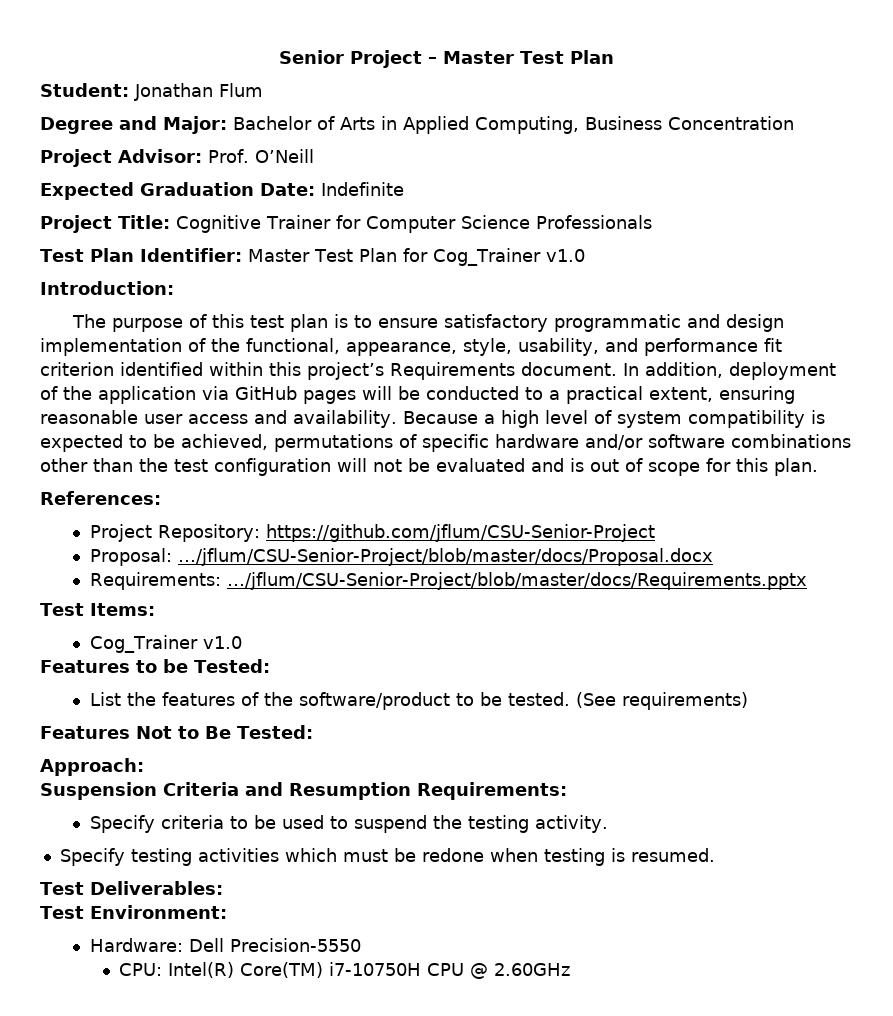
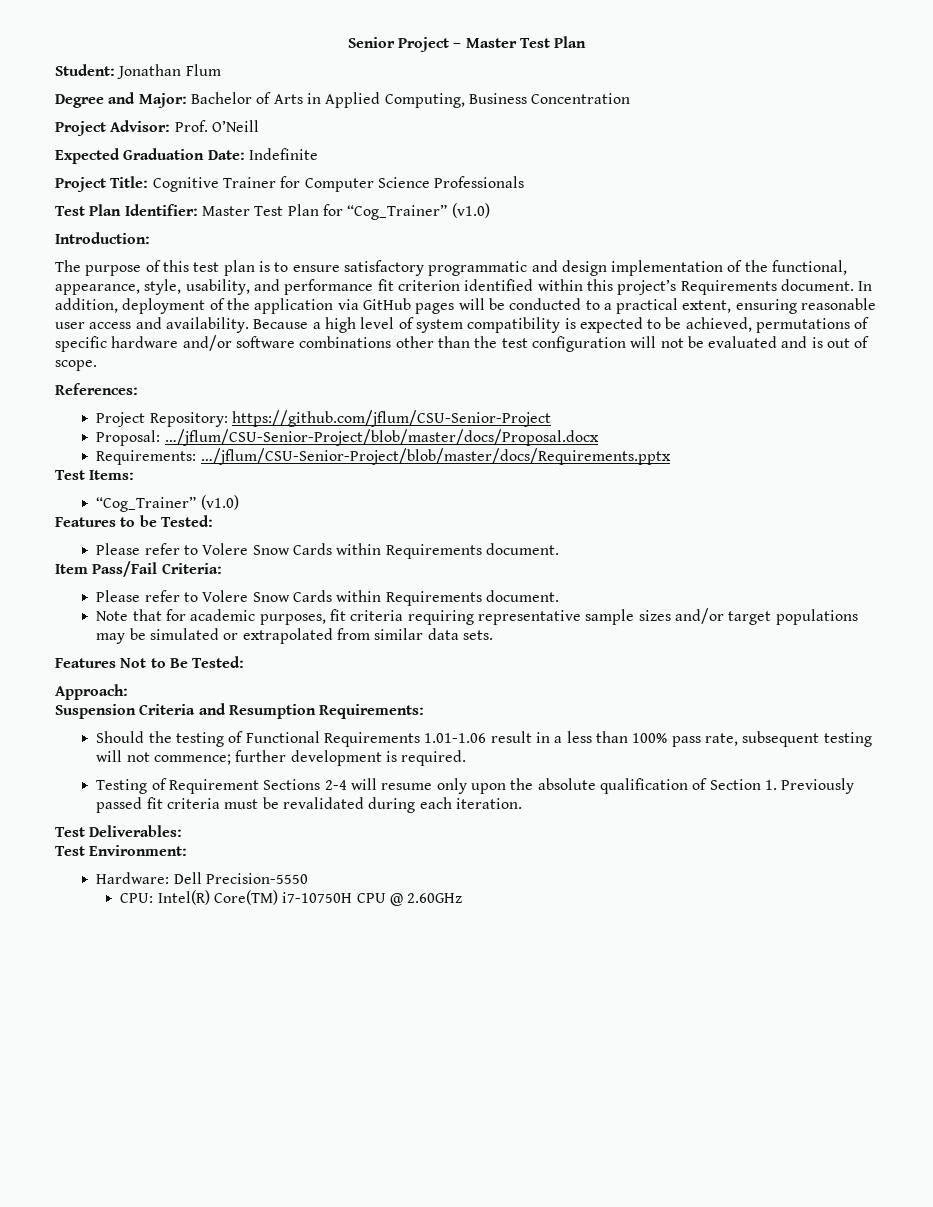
[432,248,585,266] Cog_Trainer v1.0 -> [347,203,490,220] “Cog_Trainer” (v1.0)
[648,458,818,476] scope for this plan. -> [55,360,97,371] scope.
[89,635,242,653] Cog_Trainer v1.0 -> [96,495,239,512] “Cog_Trainer” (v1.0)
[89,692,748,710] List the features of the software/product to be tested. (See requirements) -> [96,543,560,559] [55,561,222,577] [96,590,560,606] [96,608,858,625] [96,628,494,644] Please refer to Volere Snow Cards within Requirements document. // Item Pass/Fail Criteria: // Please refer to Volere Snow Cards within Requirements document. // Note that for academic purposes, fit criteria requiring representative sample sizes and/or target populations may be simulated or extrapolated from similar data sets.
[89,815,608,833] [59,848,715,866] Specify criteria to be used to suspend the testing activity. // Specify testing activities which must be redone when testing is resumed. -> [96,731,872,747] [96,750,467,766] [96,778,855,794] [96,797,523,813] Should the testing of Functional Requirements 1.01-1.06 result in a less than 100% pass rate, subsequent testing will not commence; further development is required. // Testing of Requirement Sections 2-4 will resume only upon the absolute qualification of Section 1. Previously passed fit criteria must be revalidated during each iteration.

